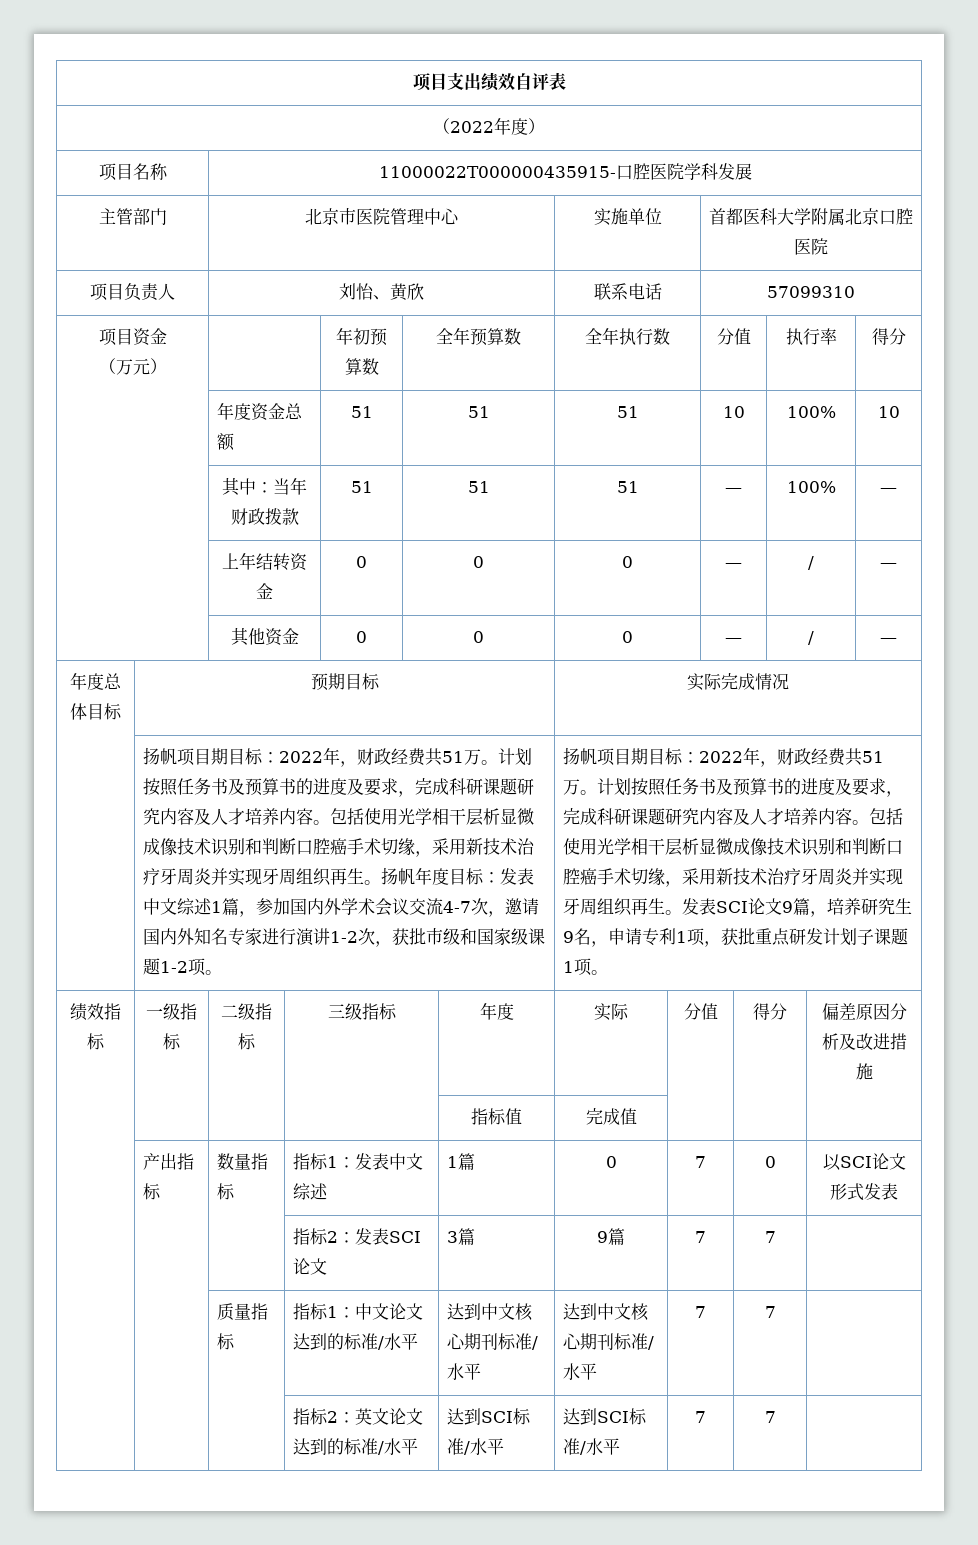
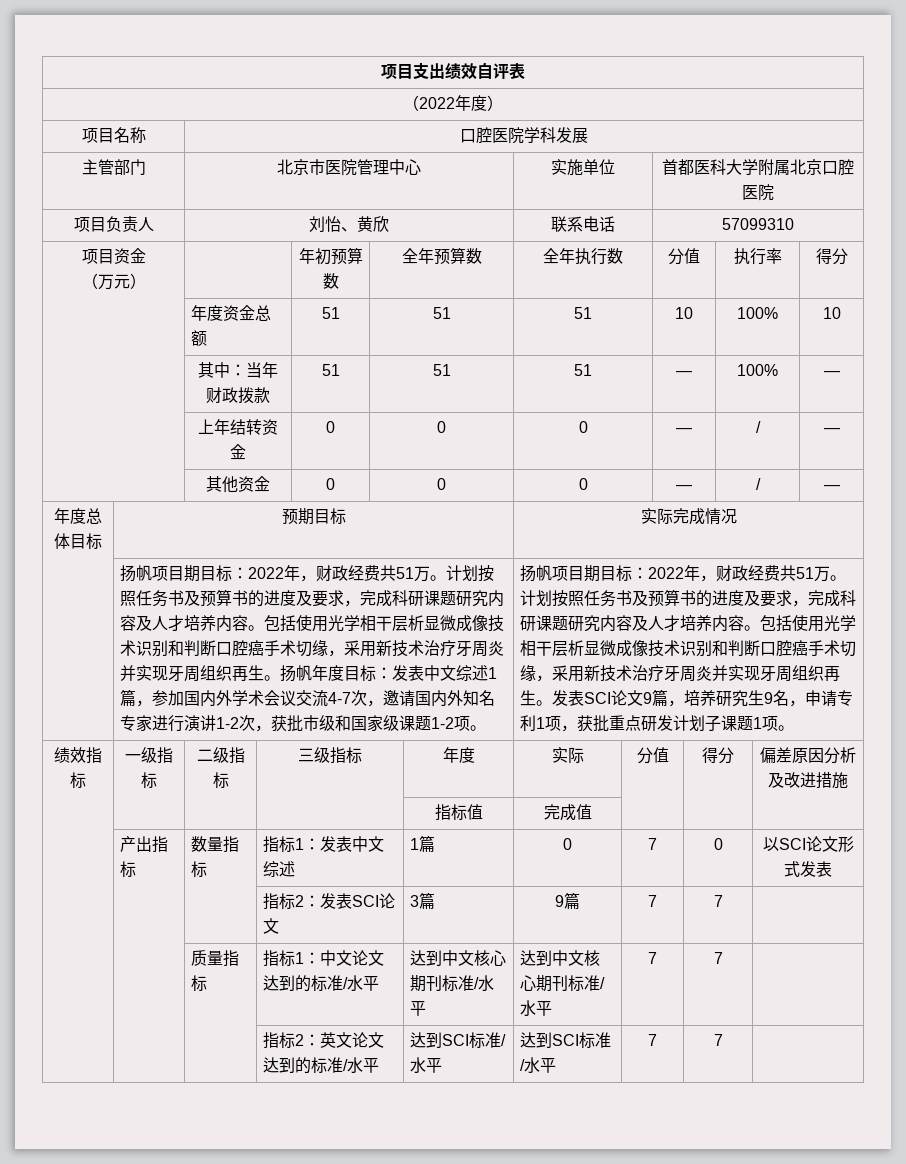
[378,166,616,178] 11000022T000000435915- -> (146, 135) none

